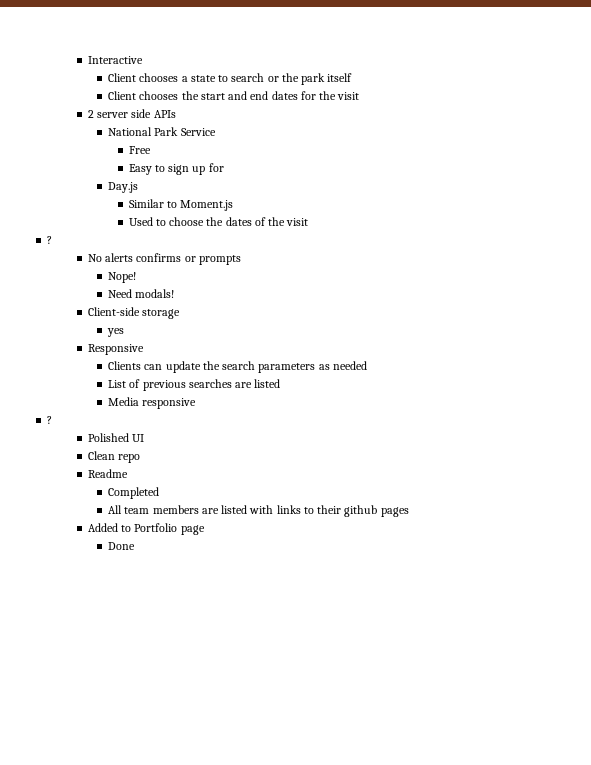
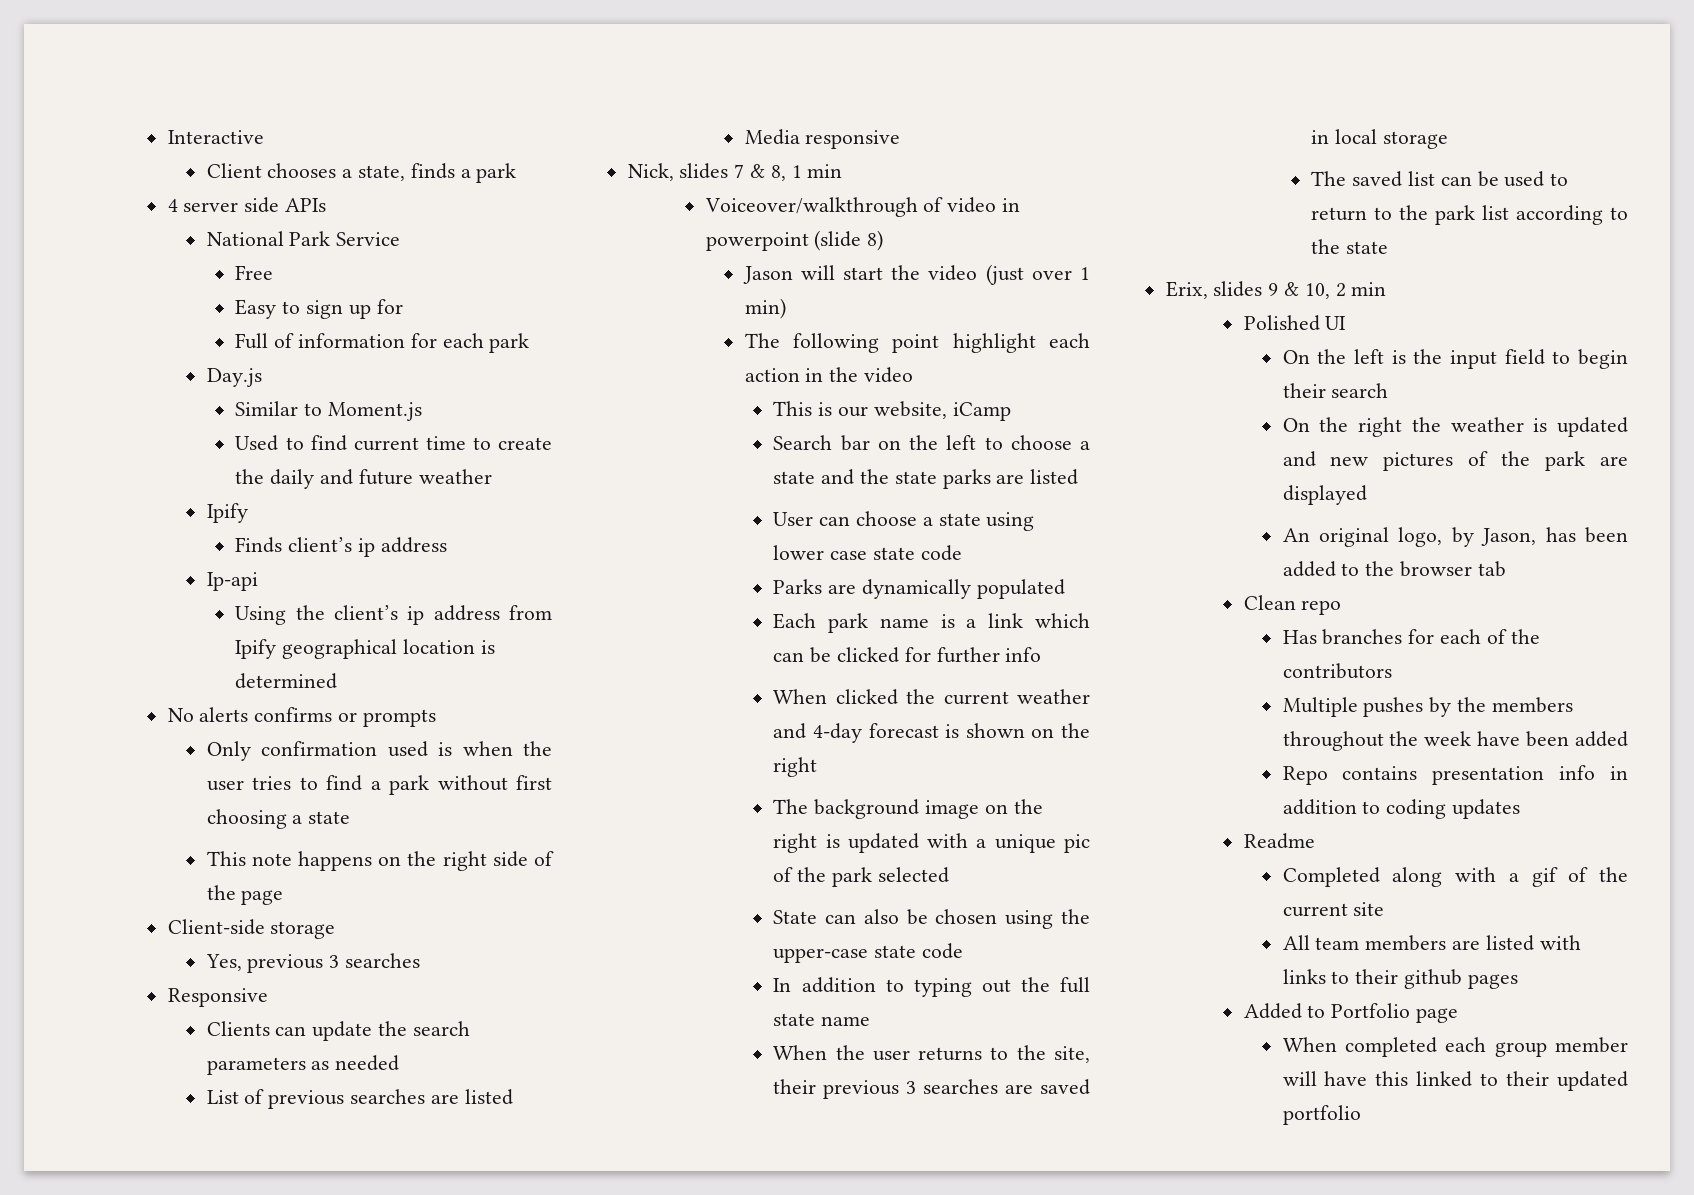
[190,73,353,85] [108,91,360,100] [87,110,94,118] state to search or the park itself // Client chooses the start and end dates for the visit // 2 -> [357,163,517,183] [167,199,178,212] state, finds a park // 4
(224, 167) none -> [235,333,530,353] // Full of information for each park
[169,217,309,226] [47,236,53,244] choose the dates of the visit // ? -> [310,435,553,451] [235,469,492,489] [206,503,248,523] [235,537,447,557] [206,572,258,591] [235,605,552,625] [235,639,495,659] [235,673,338,689] find current time to create the daily and future weather // Ipify // Finds client’s ip address // Ip-api // Using the client’s ip address from Ipify geographical location is determined
[108,272,137,283] [108,289,175,298] [87,307,181,319] [107,328,125,337] Nope! // Need modals! // Client-side storage // yes -> [206,741,552,761] [206,775,552,795] [206,809,351,829] [206,851,554,871] [206,885,284,905] [167,919,336,939] [205,953,420,973] Only confirmation used is when the user tries to find a park without first choosing a state // This note happens on the right side of the page // Client-side storage // Yes, previous 3 searches
[47,416,53,424] [87,433,145,442] [87,451,141,463] [87,469,128,478] [108,487,160,499] ? // Polished UI // Clean repo // Readme // Completed -> [627,163,843,181] [704,197,1020,217] [705,230,884,251] [742,264,1090,285] [744,298,786,319] [744,333,1090,353] [744,367,913,383] [773,401,1011,421] [773,435,1090,451] [773,469,1079,489] [773,511,1035,531] [773,545,962,561] [773,579,1065,599] [773,613,1090,633] [773,647,1042,663] [773,689,1090,705] [773,723,1090,743] [773,757,818,777] [773,799,1043,819] [773,833,1090,853] [773,867,949,887] [773,909,1090,929] [773,943,964,963] [773,977,1090,997] [773,1013,871,1026] [773,1045,1090,1063] [773,1079,1090,1099] [1311,129,1449,149] [1311,171,1569,187] [1311,205,1628,225] [1311,239,1389,254] [1165,281,1387,299] [1243,315,1347,331] [1282,349,1628,369] [1282,383,1389,398] [1282,417,1628,437] [1282,451,1628,471] [1282,485,1367,505] [1282,527,1628,547] [1282,561,1506,577] [1243,595,1342,615] [1282,629,1540,645] [1282,663,1392,679] [1282,697,1573,717] [1282,731,1628,751] [1282,765,1628,785] [1282,799,1520,819] [1243,833,1315,849] [1282,867,1628,887] [1282,902,1385,917] Nick, slides 7 & 8, 1 min // Voiceover/walkthrough of video in powerpoint (slide 8) // Jason will start the video (just over 1 min) // The following point highlight each action in the video // This is our website, iCamp // Search bar on the left to choose a state and the state parks are listed // User can choose a state using lower case state code // Parks are dynamically populated // Each park name is a link which can be clicked for further info // When clicked the current weather and 4-day forecast is shown on the right // The background image on the right is updated with a unique pic of the park selected // State can also be chosen using the upper-case state code // In addition to typing out the full state name // When the user returns to the site, their previous 3 searches are saved in local storage // The saved list can be used to return to the park list according to the state // Erix, slides 9 & 10, 2 min // Polished UI // On the left is the input field to begin their search // On the right the weather is updated and new pictures of the park are displayed // An original logo, by Jason, has been added to the browser tab // Clean repo // Has branches for each of the contributors // Multiple pushes by the members throughout the week have been added // Repo contains presentation info in addition to coding updates // Readme // Completed along with a gif of the current site
[108,542,136,550] Done -> [1282,1037,1628,1057] [1282,1071,1628,1091] [1282,1105,1361,1125] When completed each group member will have this linked to their updated portfolio

